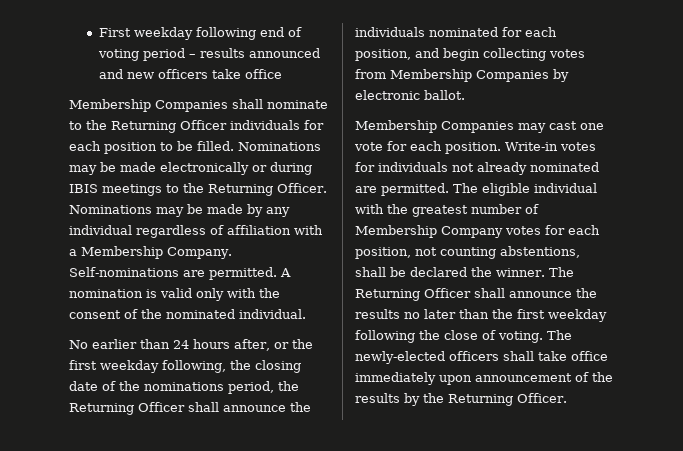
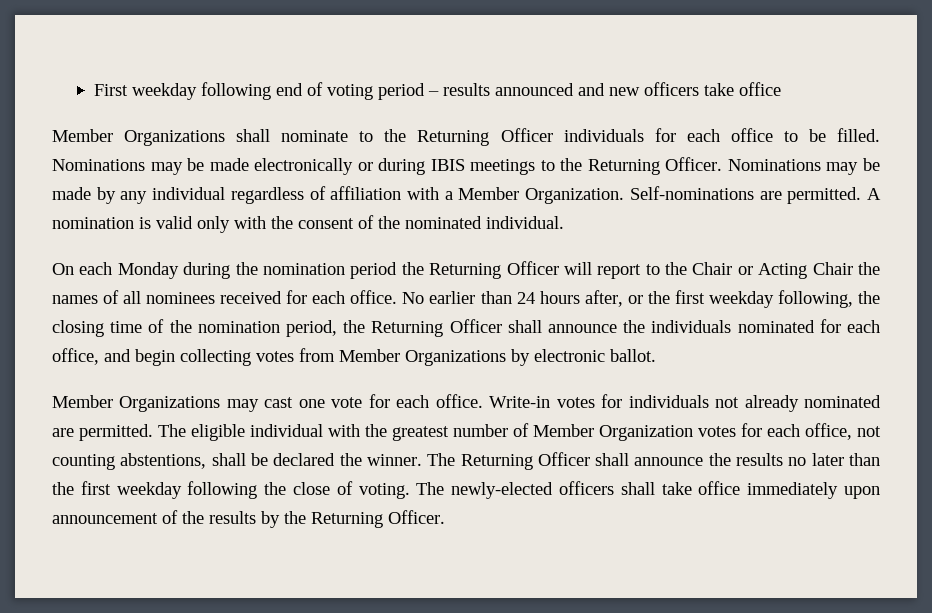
[69,99,228,112] Membership Companies -> [52,129,226,146] Member Organizations
[104,142,157,154] position -> [730,128,773,142] office
[81,246,232,259] Membership Company. -> [458,187,625,204] Member Organization.
(306, 314) none -> [52,261,881,279] [52,290,398,304] On each Monday during the nomination period the Returning Officer will report to the Chair or Acting Chair the names of all nominees received for each office.
[69,381,224,391] date of the nominations -> [110,319,280,333] time of the nomination
[355,49,411,61] position, -> [52,348,99,365] office,
[390,69,549,82] Membership Companies -> [339,349,506,366] Member Organizations
[355,120,514,133] Membership Companies -> [52,395,221,412] Member Organizations
[445,142,501,154] position. -> [435,394,483,408] office.
[355,225,503,238] Membership Company -> [533,424,693,441] Member Organization
[355,247,411,259] position, -> [805,423,852,440] office,

